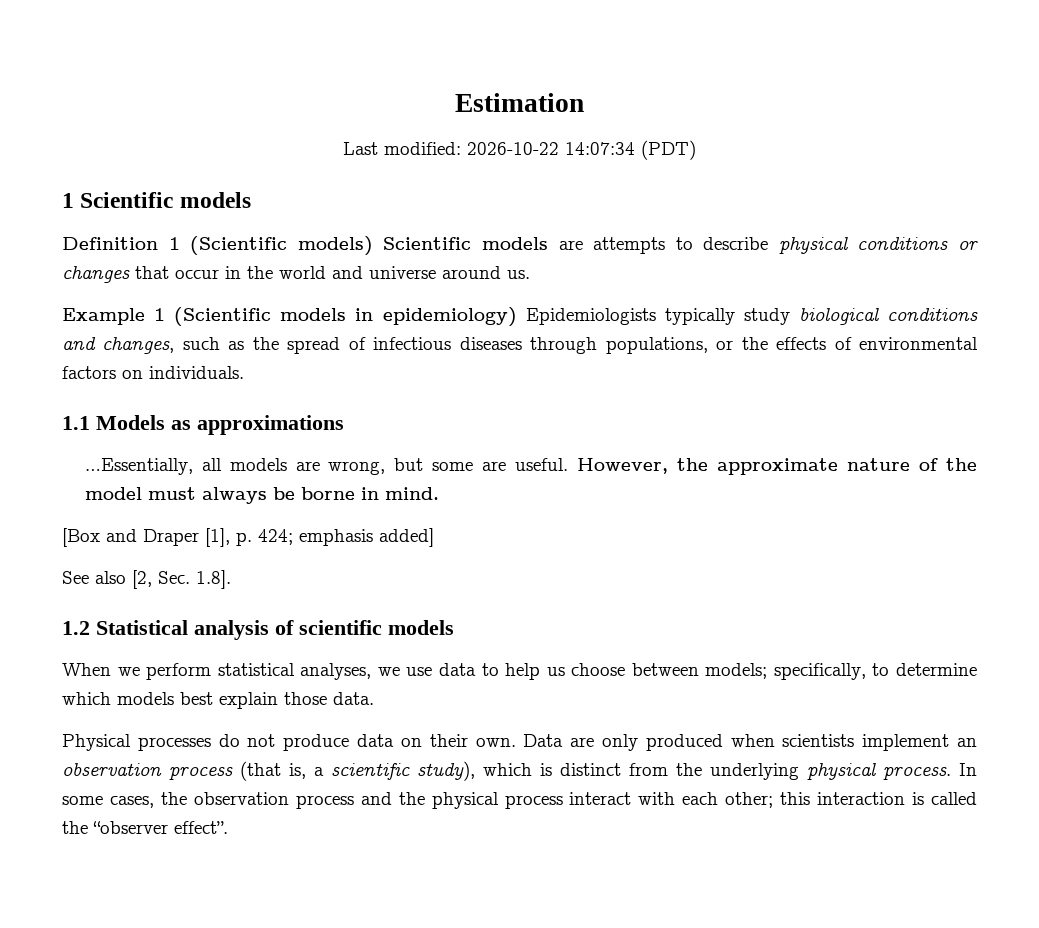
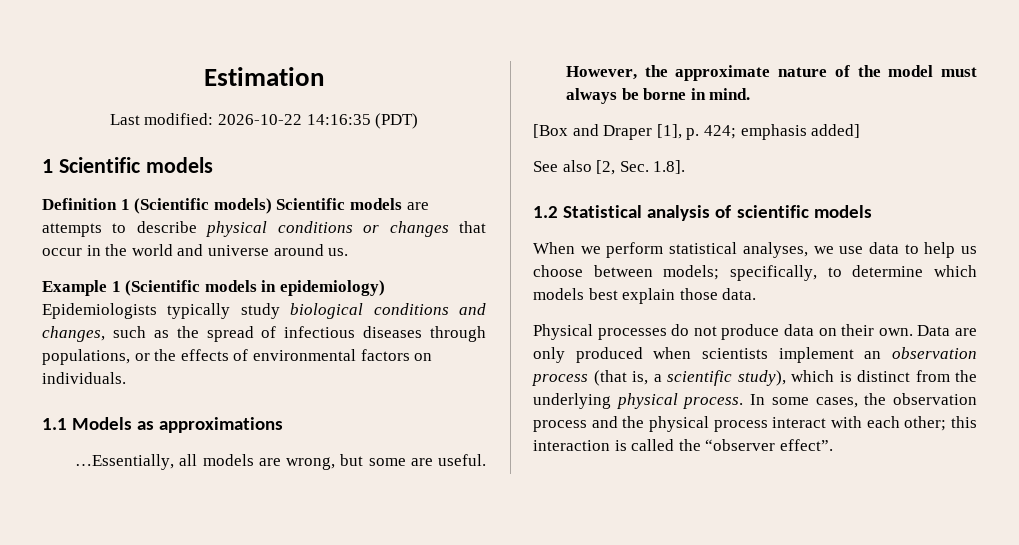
[565,142,635,155] 14:07:34 -> [306,114,371,125] 14:16:35

